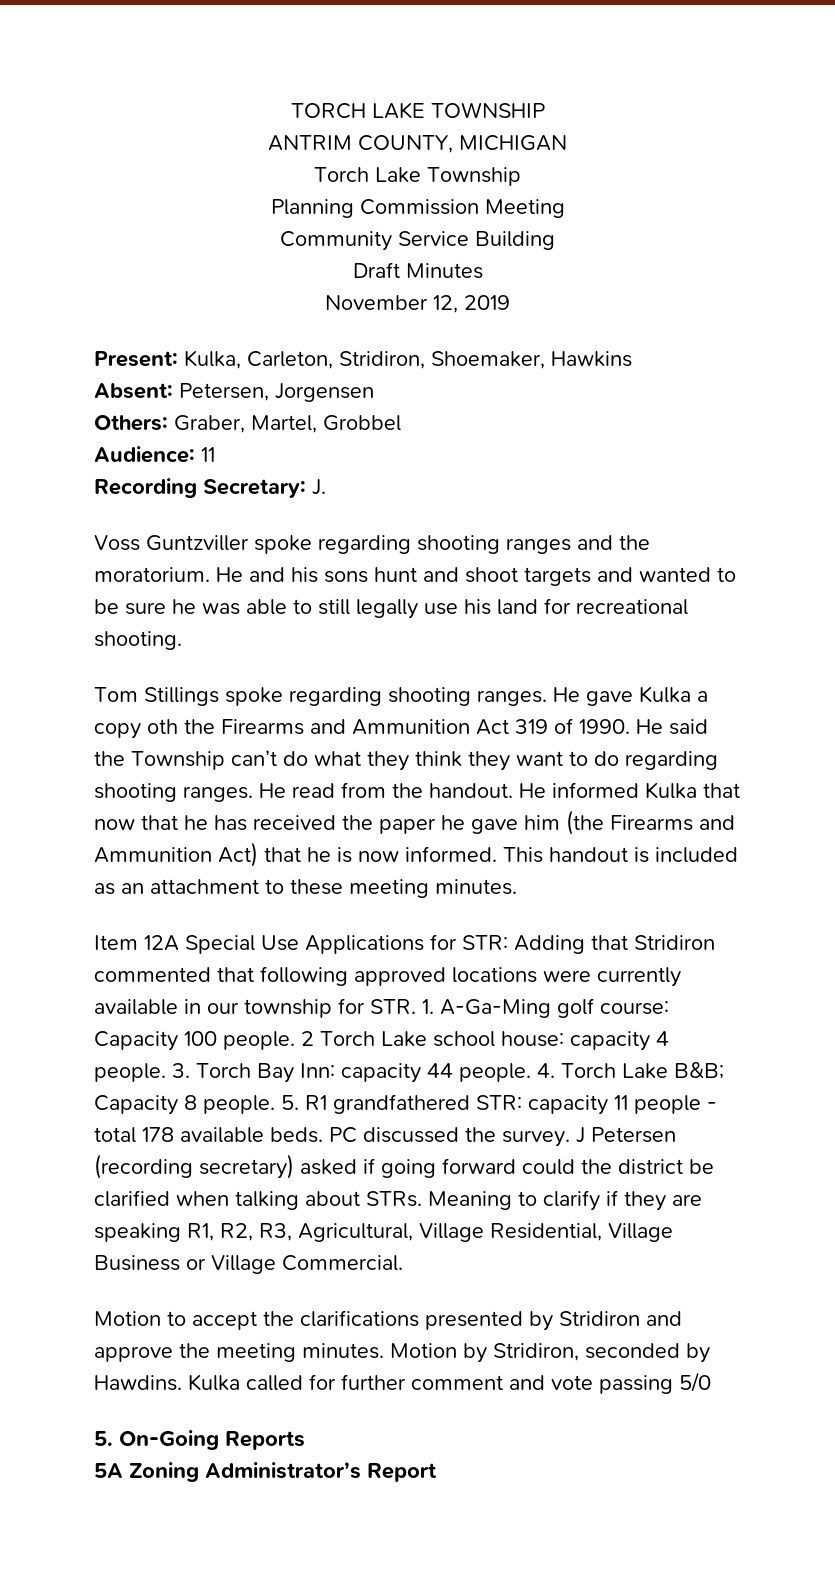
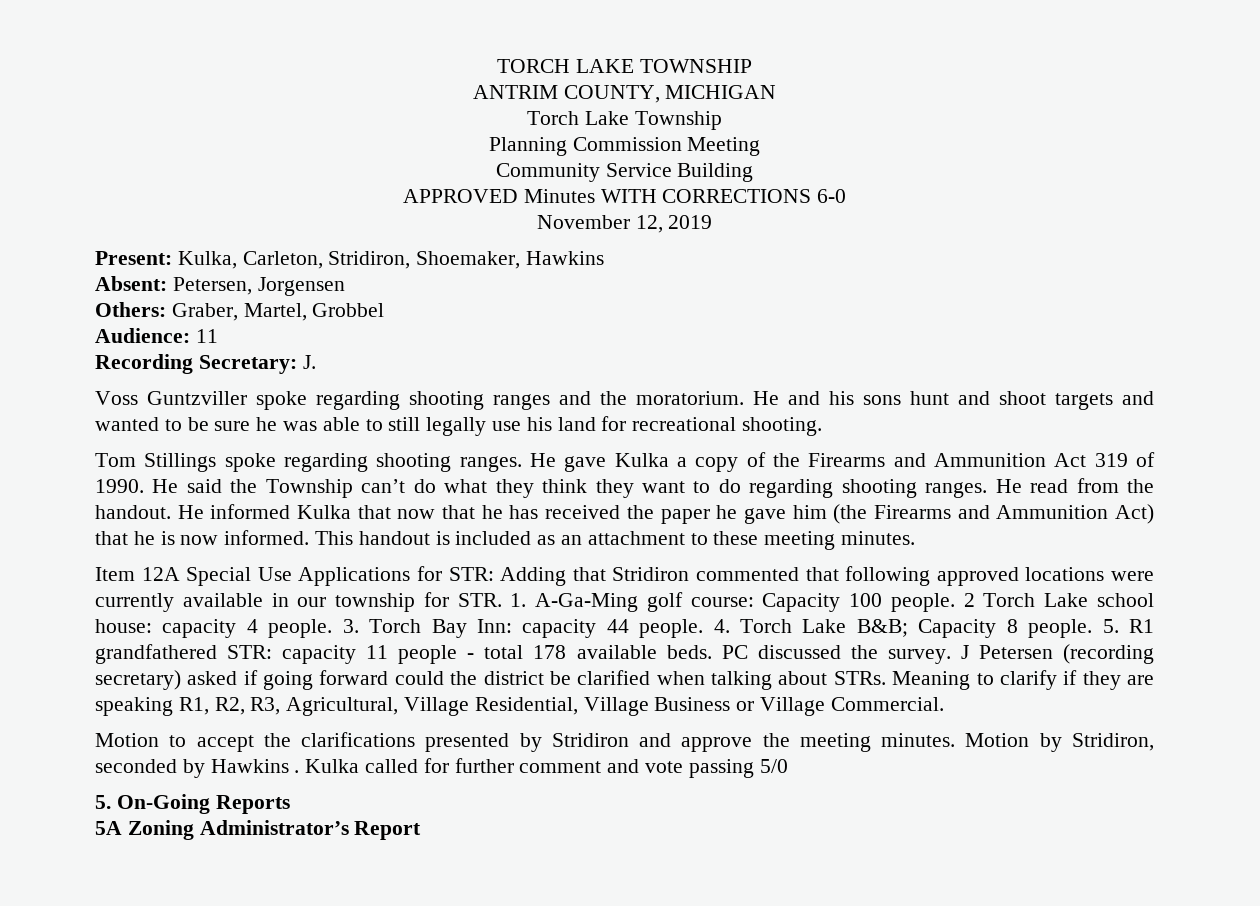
[352,262,400,278] Draft -> [402,189,518,203] APPROVED
(483, 271) none -> [600,189,847,203] WITH CORRECTIONS 6-0
[147,719,178,734] oth -> [746,452,766,467] of
[94,1375,182,1391] Hawdins. -> [210,759,300,773] Hawkins .

